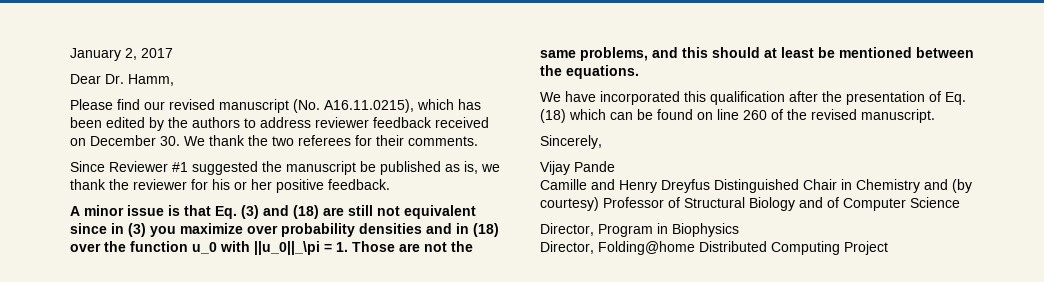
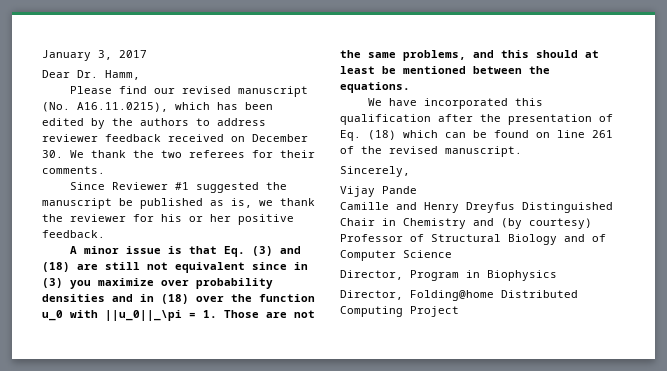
[125,48,137,60] 2, -> [98,50,112,60] 3,
[743,110,767,120] 260 -> [592,130,613,138] 261

